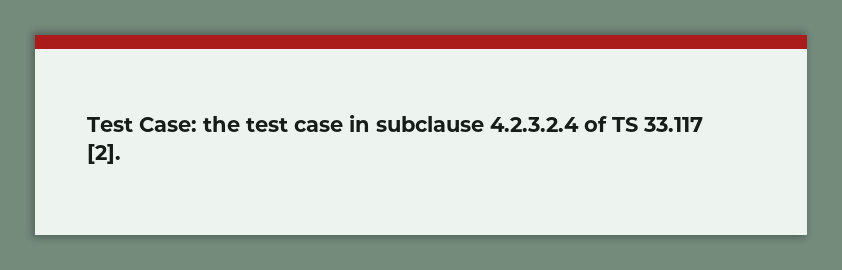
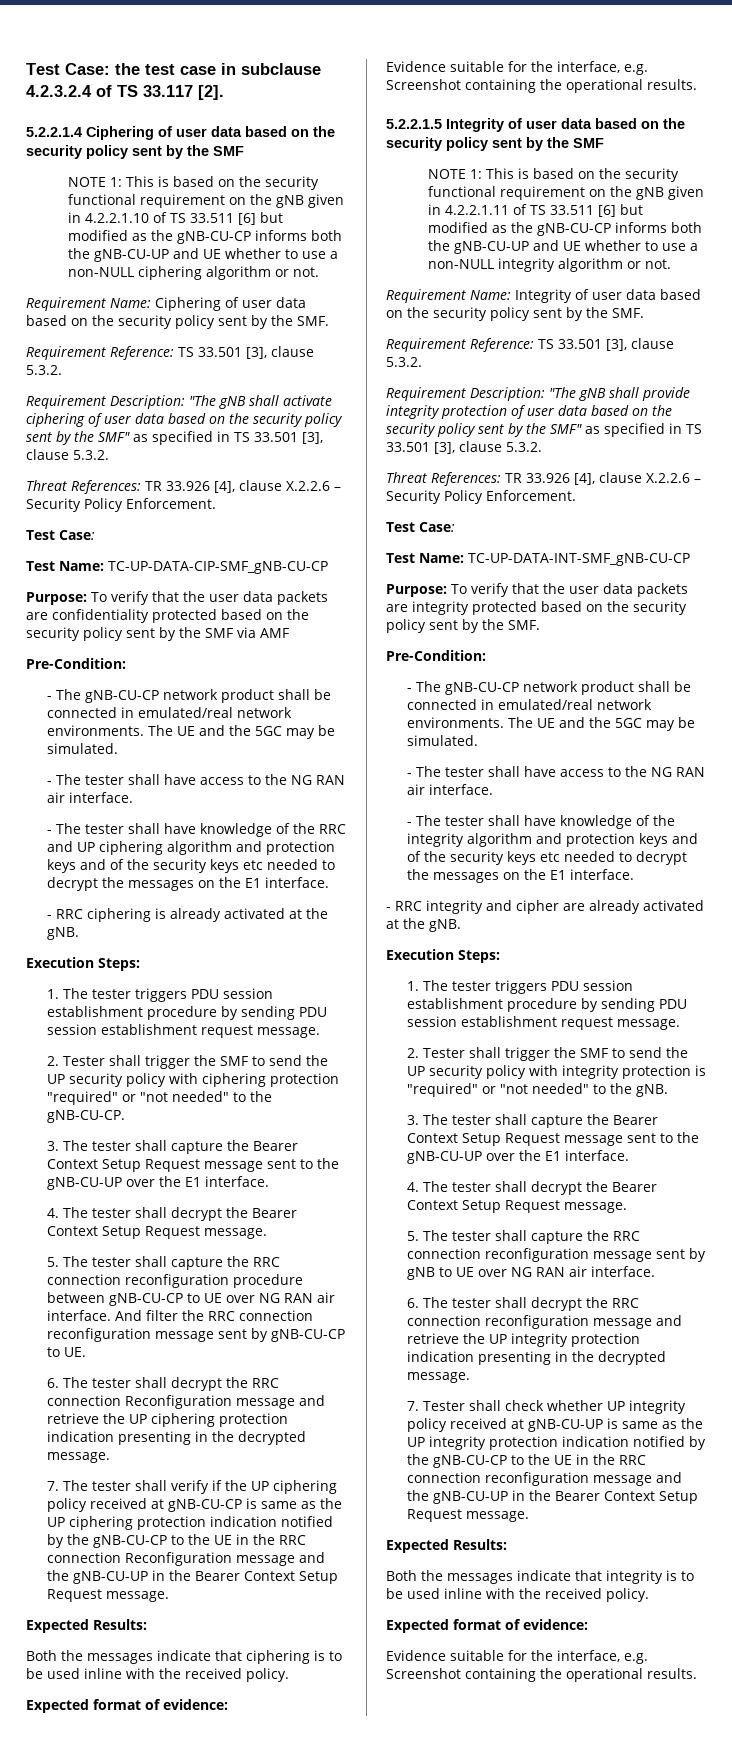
(121, 154) none -> [26,126,335,140] [26,145,244,159] [67,176,319,190] [67,194,344,208] [67,212,283,225] [67,230,342,244] [67,248,338,262] [67,266,319,280] [26,297,306,311] [26,315,329,329] [26,346,314,360] [26,365,62,375] [26,395,332,409] [26,413,343,427] [26,431,323,445] [26,449,109,460] [26,480,341,494] [26,498,216,512] [26,530,95,540] [26,561,328,574] [26,591,328,605] [26,609,309,623] [26,627,289,641] [26,658,126,669] [46,689,331,703] [46,707,292,718] [46,725,335,739] [46,743,118,754] [46,774,345,785] [46,792,133,803] [46,823,346,837] [46,841,335,855] [46,859,335,873] [46,877,329,891] [46,908,328,922] [46,927,79,940] [26,957,140,971] [46,988,273,1002] [46,1006,327,1020] [46,1024,320,1038] [46,1055,328,1069] [46,1073,339,1087] [46,1091,272,1105] [46,1110,125,1123] [46,1140,298,1154] [46,1158,339,1172] [46,1176,269,1190] [46,1207,297,1221] [46,1226,267,1239] [46,1256,280,1270] [46,1274,303,1288] [46,1292,335,1306] [46,1310,313,1321] [46,1328,345,1342] [46,1347,86,1357] [46,1377,279,1391] [46,1395,325,1409] [46,1413,288,1427] [46,1431,306,1445] [46,1452,110,1463] [46,1480,337,1494] [46,1498,342,1512] [46,1516,333,1530] [46,1534,306,1548] [46,1552,325,1566] [46,1570,338,1584] [46,1589,169,1602] [26,1619,147,1633] [26,1650,342,1664] [26,1668,289,1682] [26,1699,228,1713] [386,61,648,75] [386,79,697,93] [386,118,685,132] [386,137,604,151] [427,168,679,182] [427,186,704,200] [427,204,643,217] [427,222,702,236] [427,240,698,254] [427,258,671,272] [386,289,701,303] [386,307,644,321] [386,338,674,352] [386,357,422,367] [386,387,690,401] [386,405,672,419] [386,423,702,437] [386,441,542,454] [386,472,701,486] [386,490,576,504] [386,522,455,532] [386,553,690,566] [386,583,688,597] [386,601,687,615] [386,619,540,633] [386,650,486,661] [406,681,691,695] [406,699,652,710] [406,717,695,731] [406,735,478,746] [406,766,705,777] [406,784,493,795] [406,815,675,829] [406,833,698,847] [406,851,687,865] [406,869,634,883] [386,900,704,914] [386,918,461,932] [386,949,500,963] [406,980,633,994] [406,998,687,1012] [406,1016,680,1030] [406,1047,688,1061] [406,1065,706,1079] [406,1083,668,1097] [406,1114,658,1128] [406,1132,699,1146] [406,1150,629,1164] [406,1181,657,1195] [406,1200,627,1213] [406,1230,640,1244] [406,1248,706,1262] [406,1266,655,1280] [406,1297,639,1311] [406,1315,682,1329] [406,1333,640,1347] [406,1351,666,1365] [406,1372,470,1383] [406,1400,686,1414] [406,1418,703,1432] [406,1436,706,1450] [406,1454,646,1468] [406,1472,682,1486] [406,1490,698,1504] [406,1509,529,1522] [386,1539,507,1553] [386,1570,694,1584] [386,1588,649,1602] [386,1619,588,1633] [386,1650,648,1664] [386,1668,697,1682] // 5.2.2.1.4 Ciphering of user data based on the security policy sent by the SMF // NOTE 1: This is based on the security functional requirement on the gNB given in 4.2.2.1.10 of TS 33.511 [6] but modified as the gNB-CU-CP informs both the gNB-CU-UP and UE whether to use a non-NULL ciphering algorithm or not. // Requirement Name: Ciphering of user data based on the security policy sent by the SMF. // Requirement Reference: TS 33.501 [3], clause 5.3.2. // Requirement Description: "The gNB shall activate ciphering of user data based on the security policy sent by the SMF" as specified in TS 33.501 [3], clause 5.3.2. // Threat References: TR 33.926 [4], clause X.2.2.6 – Security Policy Enforcement. // Test Case: // Test Name: TC-UP-DATA-CIP-SMF_gNB-CU-CP // Purpose: To verify that the user data packets are confidentiality protected based on the security policy sent by the SMF via AMF // Pre-Condition: // - The gNB-CU-CP network product shall be connected in emulated/real network environments. The UE and the 5GC may be simulated. // - The tester shall have access to the NG RAN air interface. // - The tester shall have knowledge of the RRC and UP ciphering algorithm and protection keys and of the security keys etc needed to decrypt the messages on the E1 interface. // - RRC ciphering is already activated at the gNB. // Execution Steps: // 1. The tester triggers PDU session establishment procedure by sending PDU session establishment request message. // 2. Tester shall trigger the SMF to send the UP security policy with ciphering protection "required" or "not needed" to the gNB-CU-CP. // 3. The tester shall capture the Bearer Context Setup Request message sent to the gNB-CU-UP over the E1 interface. // 4. The tester shall decrypt the Bearer Context Setup Request message. // 5. The tester shall capture the RRC connection reconfiguration procedure between gNB-CU-CP to UE over NG RAN air interface. And filter the RRC connection reconfiguration message sent by gNB-CU-CP to UE. // 6. The tester shall decrypt the RRC connection Reconfiguration message and retrieve the UP ciphering protection indication presenting in the decrypted message. // 7. The tester shall verify if the UP ciphering policy received at gNB-CU-CP is same as the UP ciphering protection indication notified by the gNB-CU-CP to the UE in the RRC connection Reconfiguration message and the gNB-CU-UP in the Bearer Context Setup Request message. // Expected Results: // Both the messages indicate that ciphering is to be used inline with the received policy. // Expected format of evidence: // Evidence suitable for the interface, e.g. Screenshot containing the operational results. // 5.2.2.1.5 Integrity of user data based on the security policy sent by the SMF // NOTE 1: This is based on the security functional requirement on the gNB given in 4.2.2.1.11 of TS 33.511 [6] but modified as the gNB-CU-CP informs both the gNB-CU-UP and UE whether to use a non-NULL integrity algorithm or not. // Requirement Name: Integrity of user data based on the security policy sent by the SMF. // Requirement Reference: TS 33.501 [3], clause 5.3.2. // Requirement Description: "The gNB shall provide integrity protection of user data based on the security policy sent by the SMF" as specified in TS 33.501 [3], clause 5.3.2. // Threat References: TR 33.926 [4], clause X.2.2.6 – Security Policy Enforcement. // Test Case: // Test Name: TC-UP-DATA-INT-SMF_gNB-CU-CP // Purpose: To verify that the user data packets are integrity protected based on the security policy sent by the SMF. // Pre-Condition: // - The gNB-CU-CP network product shall be connected in emulated/real network environments. The UE and the 5GC may be simulated. // - The tester shall have access to the NG RAN air interface. // - The tester shall have knowledge of the integrity algorithm and protection keys and of the security keys etc needed to decrypt the messages on the E1 interface. // - RRC integrity and cipher are already activated at the gNB. // Execution Steps: // 1. The tester triggers PDU session establishment procedure by sending PDU session establishment request message. // 2. Tester shall trigger the SMF to send the UP security policy with integrity protection is "required" or "not needed" to the gNB. // 3. The tester shall capture the Bearer Context Setup Request message sent to the gNB-CU-UP over the E1 interface. // 4. The tester shall decrypt the Bearer Context Setup Request message. // 5. The tester shall capture the RRC connection reconfiguration message sent by gNB to UE over NG RAN air interface. // 6. The tester shall decrypt the RRC connection reconfiguration message and retrieve the UP integrity protection indication presenting in the decrypted message. // 7. Tester shall check whether UP integrity policy received at gNB-CU-UP is same as the UP integrity protection indication notified by the gNB-CU-CP to the UE in the RRC connection reconfiguration message and the gNB-CU-UP in the Bearer Context Setup Request message. // Expected Results: // Both the messages indicate that integrity is to be used inline with the received policy. // Expected format of evidence: // Evidence suitable for the interface, e.g. Screenshot containing the operational results.

